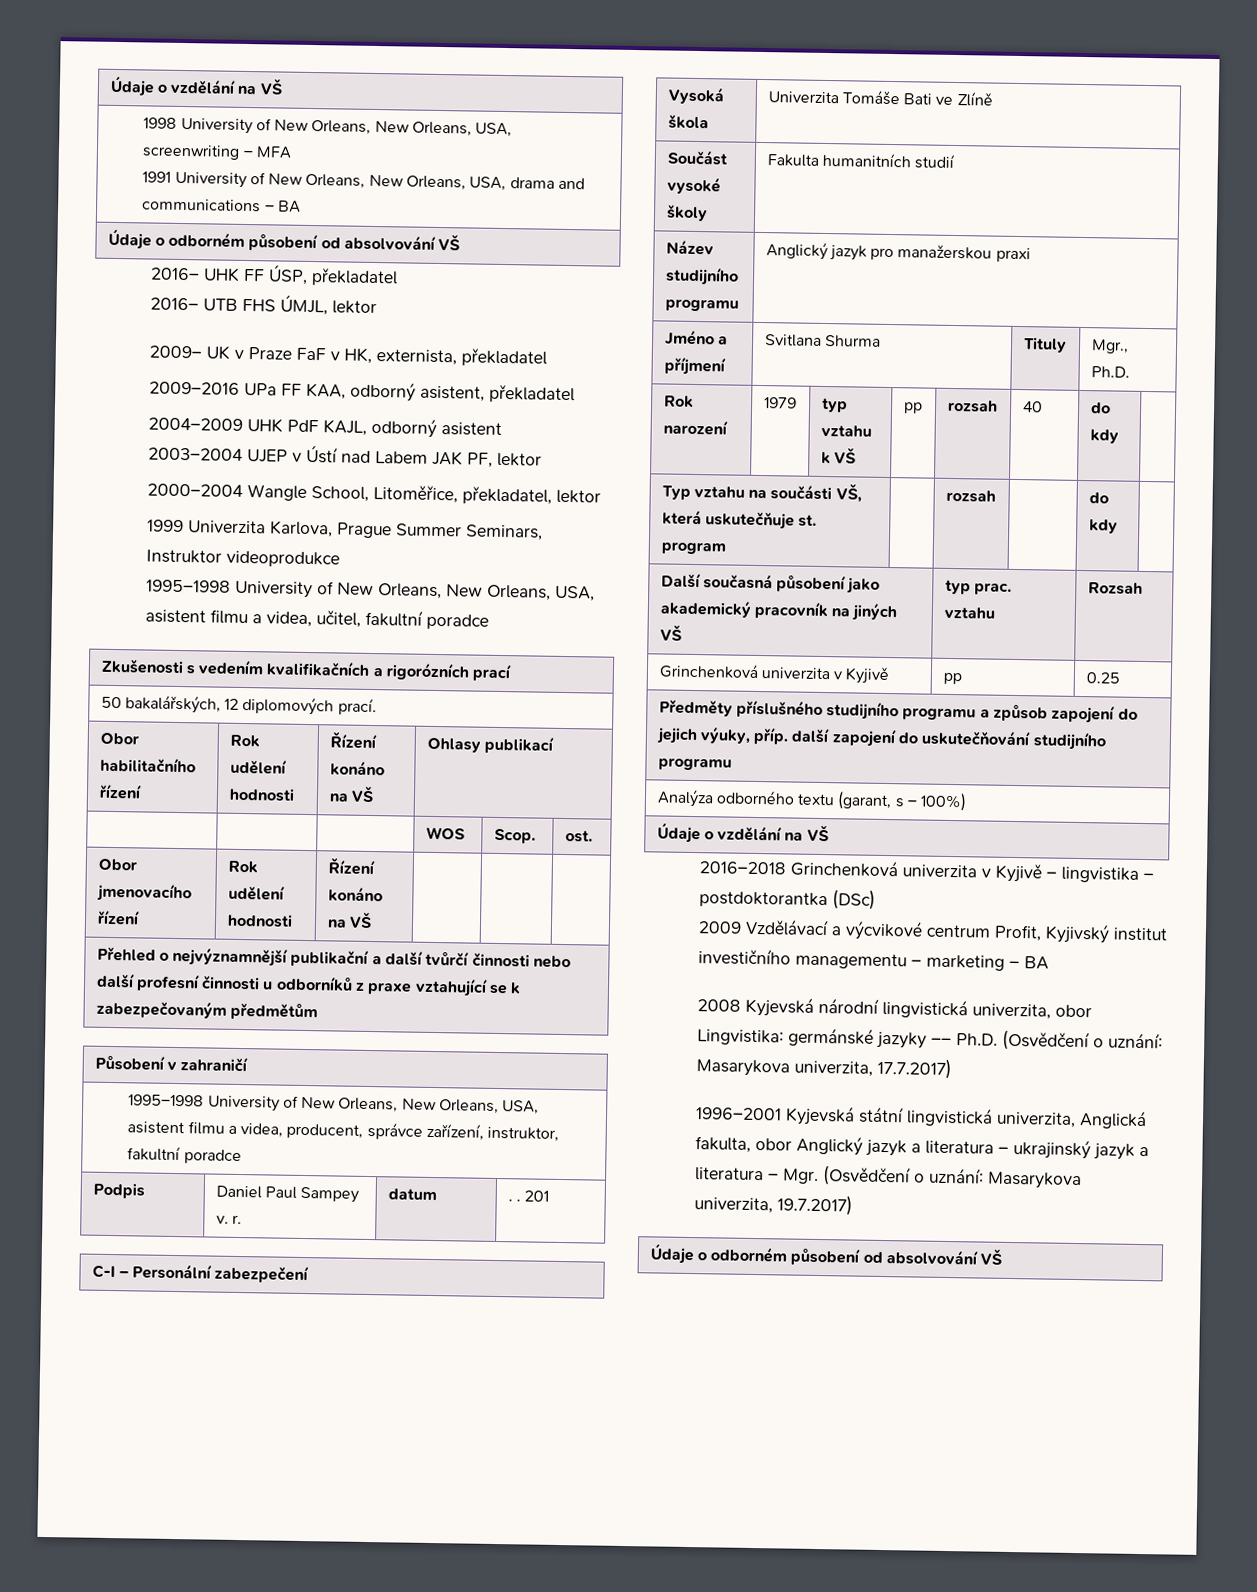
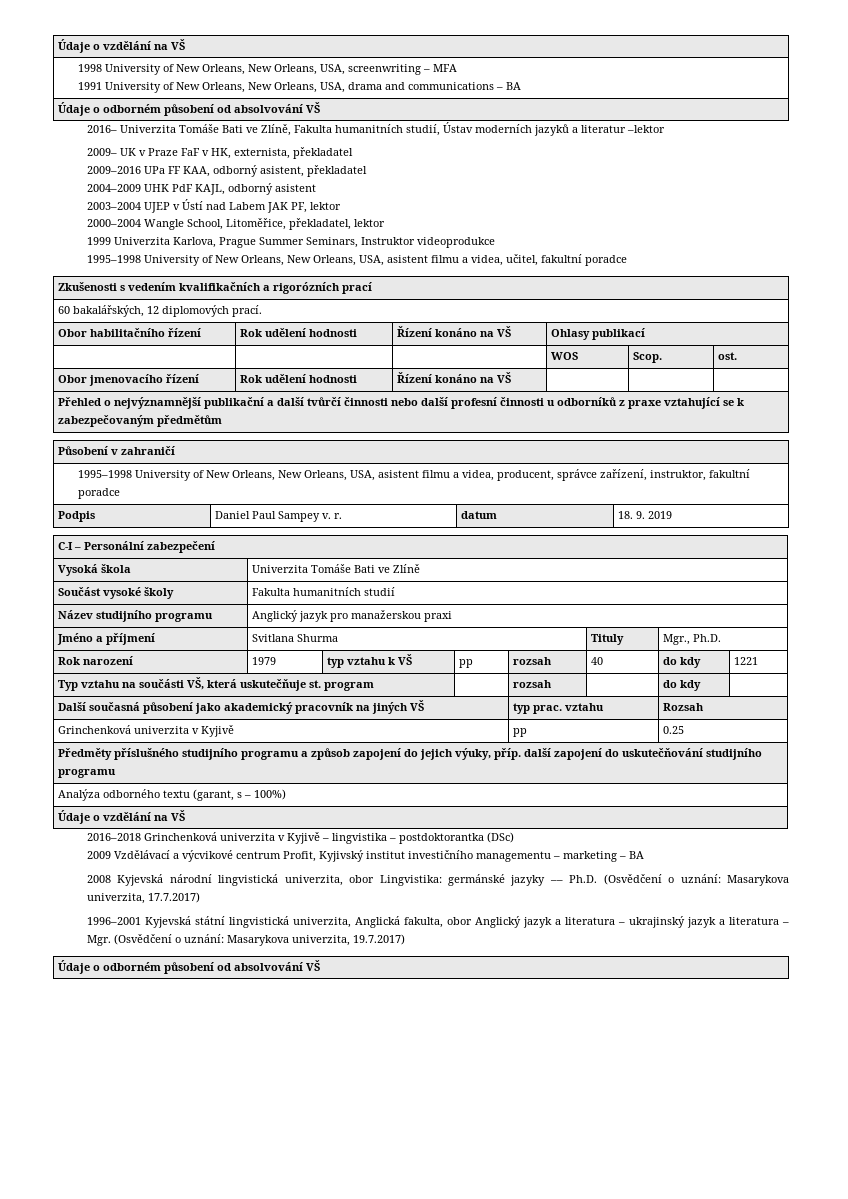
[203,264,399,287] [150,294,378,316] UHK FF ÚSP, překladatel // 2016– UTB FHS ÚMJL, lektor -> [119,122,665,136] Univerzita Tomáše Bati ve Zlíně, Fakulta humanitních studií, Ústav moderních jazyků a literatur –lektor
[100,696,122,709] 50 -> [57,306,70,314] 60
[507,1190,550,1202] . . 201 -> [617,511,672,519] 18. 9. 2019
(1119, 436) none -> [733,657,758,665] 1221

